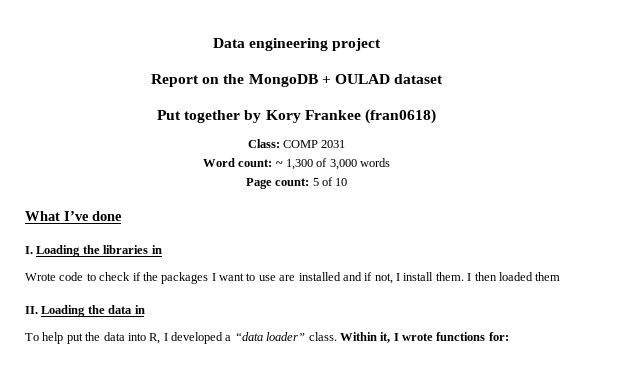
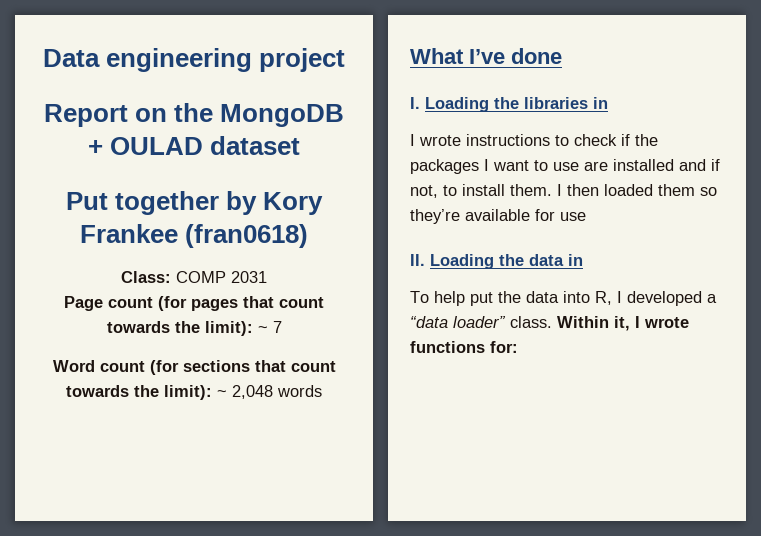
[202,158,391,170] [245,177,348,189] Word count: ~ 1,300 of 3,000 words // Page count: 5 of 10 -> [64,296,324,311] [106,321,282,336] [52,360,336,375] [66,385,322,400] Page count (for pages that count towards the limit): ~ 7 // Word count (for sections that count towards the limit): ~ 2,048 words
[25,272,84,281] Wrote code -> [410,134,550,146] I wrote instructions
[396,273,400,281] I -> [443,185,457,196] to
(561, 276) none -> [700,187,717,196] [410,209,586,224] so they’re available for use

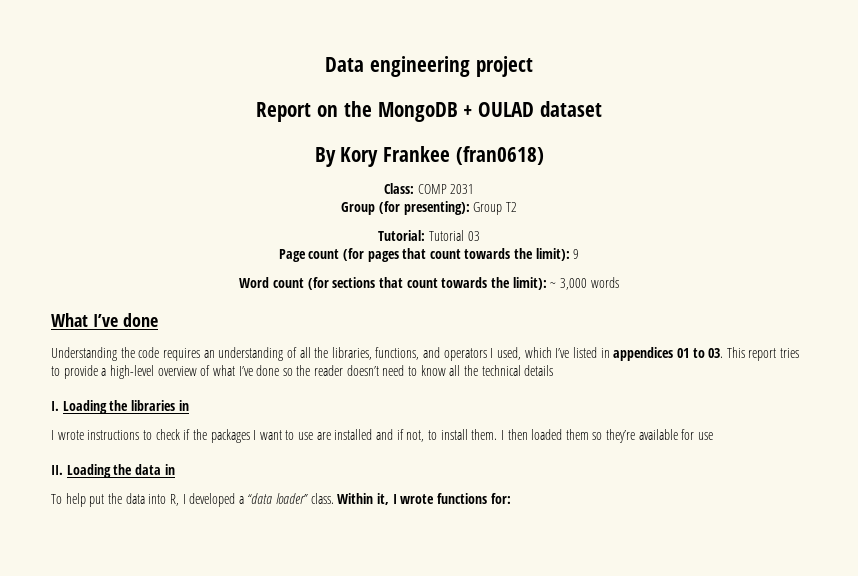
[65,191,258,215] Put together by -> [314,147,336,167] By
(267, 277) none -> [341,201,517,215] [378,230,480,241] // Group (for presenting): Group T2 // Tutorial: Tutorial 03
[257,321,282,333] ~ 7 -> [573,249,580,259] 9
[232,385,273,399] 2,048 -> [559,278,587,290] 3,000
(562, 56) none -> [51,347,800,361] [51,365,554,379] // Understanding the code requires an understanding of all the libraries, functions, and operators I used, which I’ve listed in appendices 01 to 03. This report tries to provide a high-level overview of what I’ve done so the reader doesn’t need to know all the technical details

